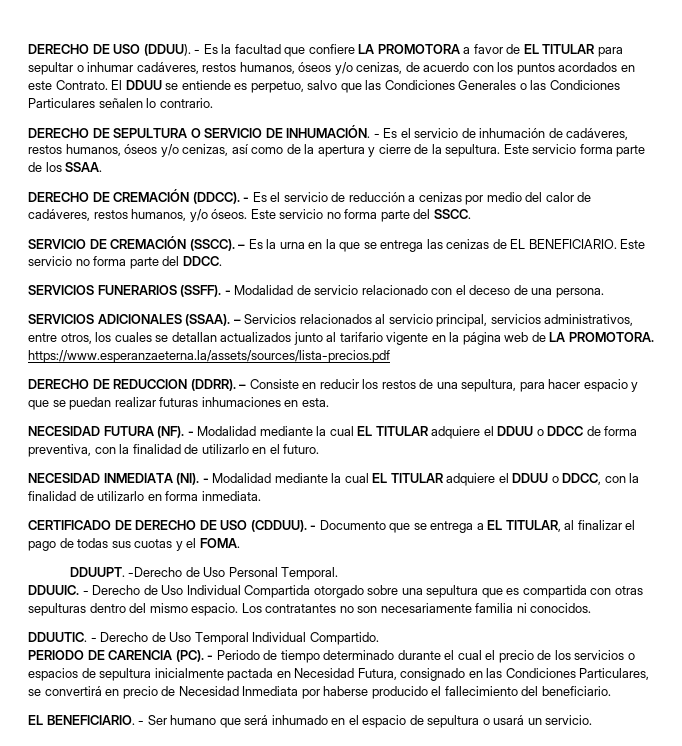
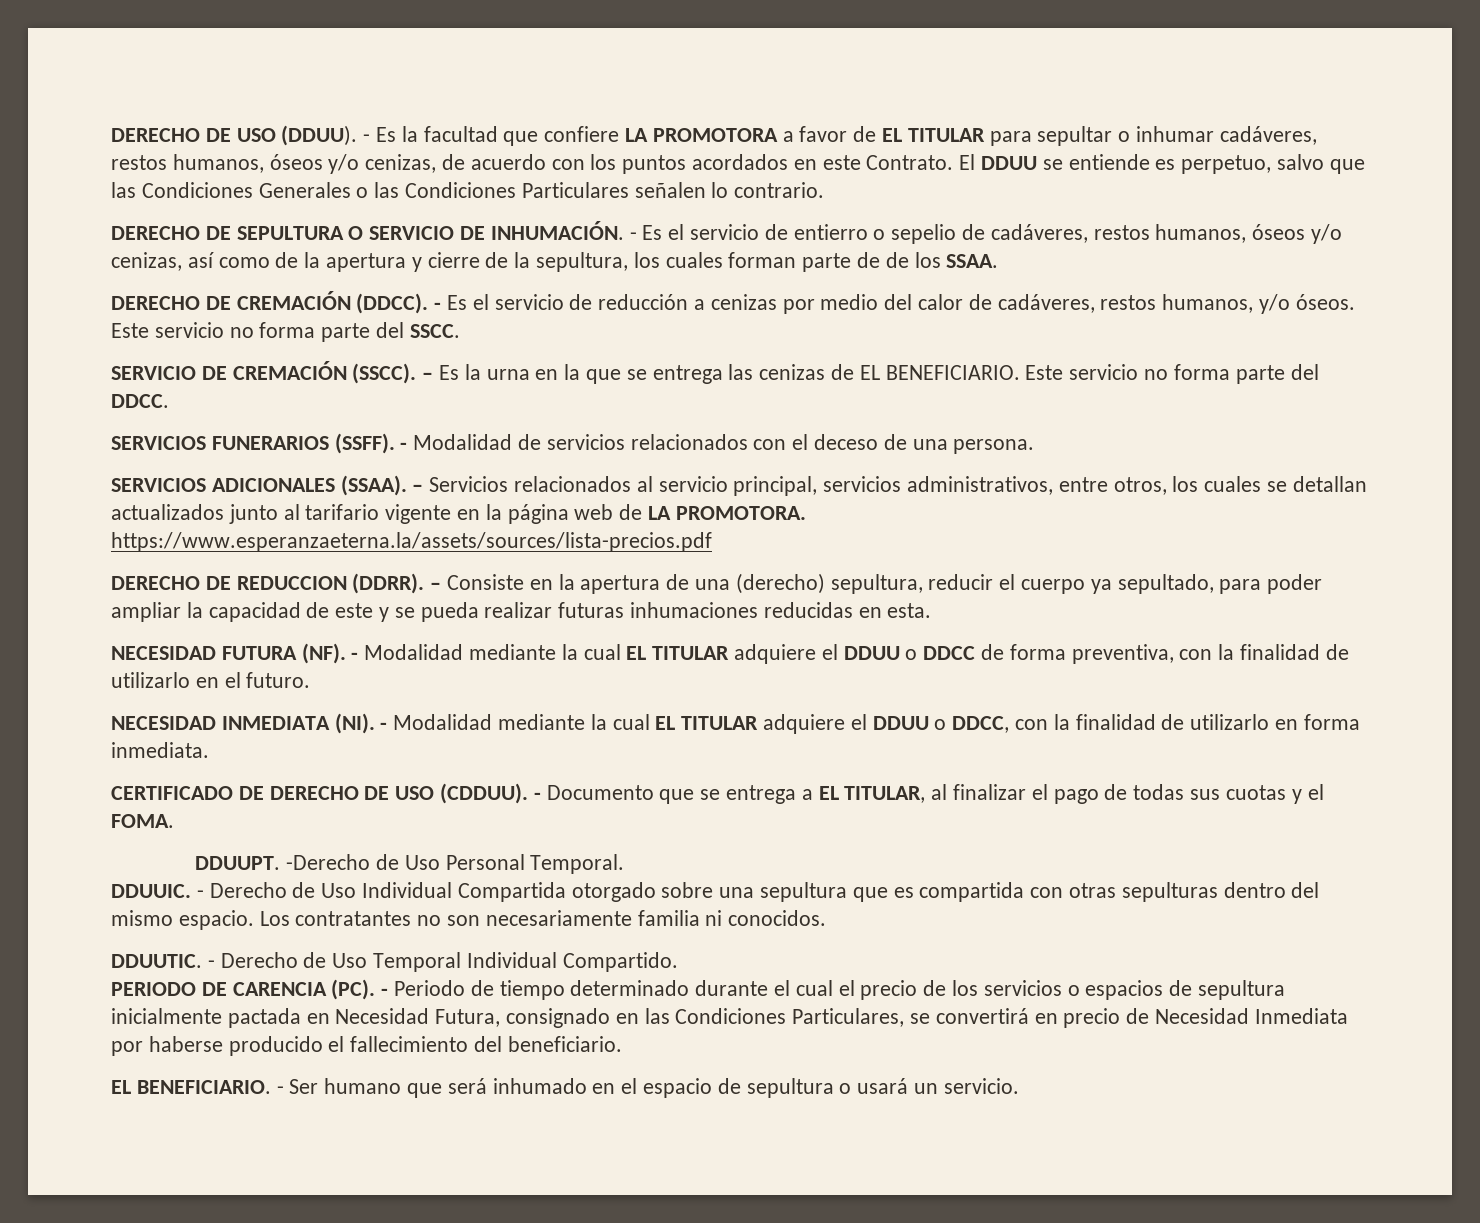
[479,128,546,138] inhumación -> [793,224,957,244] entierro o sepelio
[445,144,613,157] sepultura. Este servicio forma -> [536,252,797,272] sepultura, los cuales forman
(42, 167) none -> [885,252,909,268] de
[314,285,428,295] servicio relacionado -> [546,434,748,450] servicios relacionados
[319,379,639,392] [28,397,112,410] reducir los restos de una sepultura, para hacer espacio y que se puedan -> [558,573,1323,594] [111,602,479,622] la apertura de una (derecho) sepultura, reducir el cuerpo ya sepultado, para poder ampliar la capacidad de este y se pueda
(281, 402) none -> [763,602,853,618] reducidas

